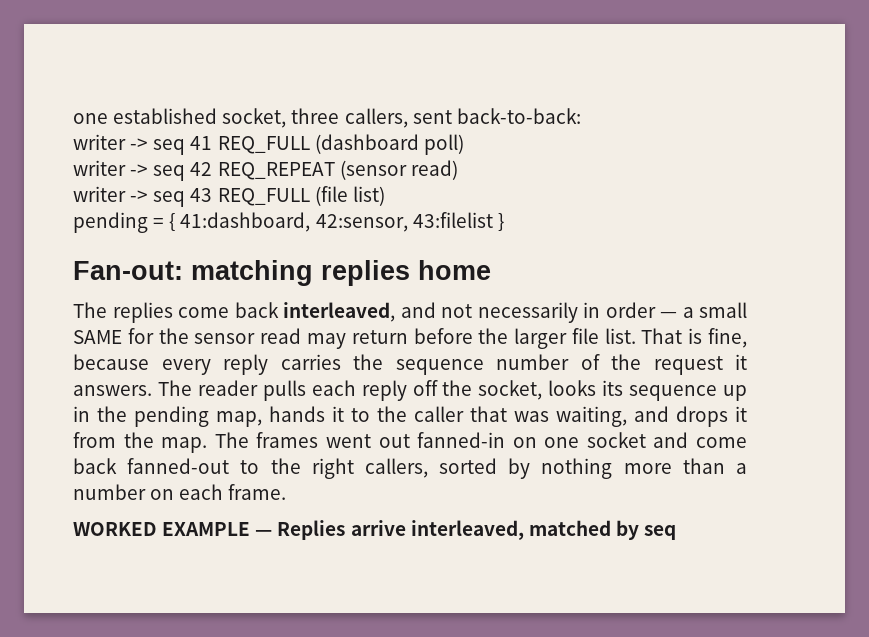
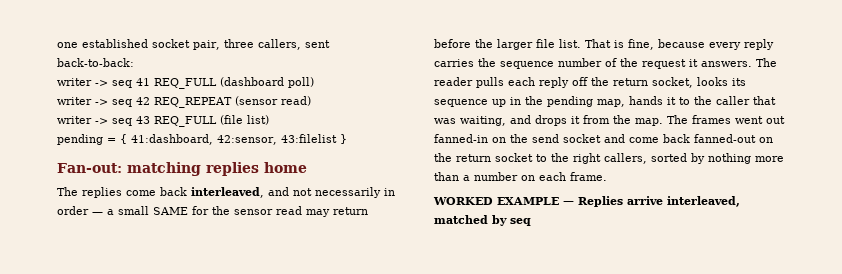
[222,108,287,128] socket, -> [152,39,220,50] socket pair,
(473, 388) none -> [613,78,648,86] return
[544,437,580,448] one -> [510,134,559,143] the send
(230, 466) none -> [759,137,773,143] [434,153,533,162] on the return socket

